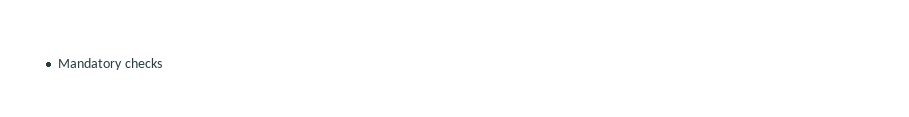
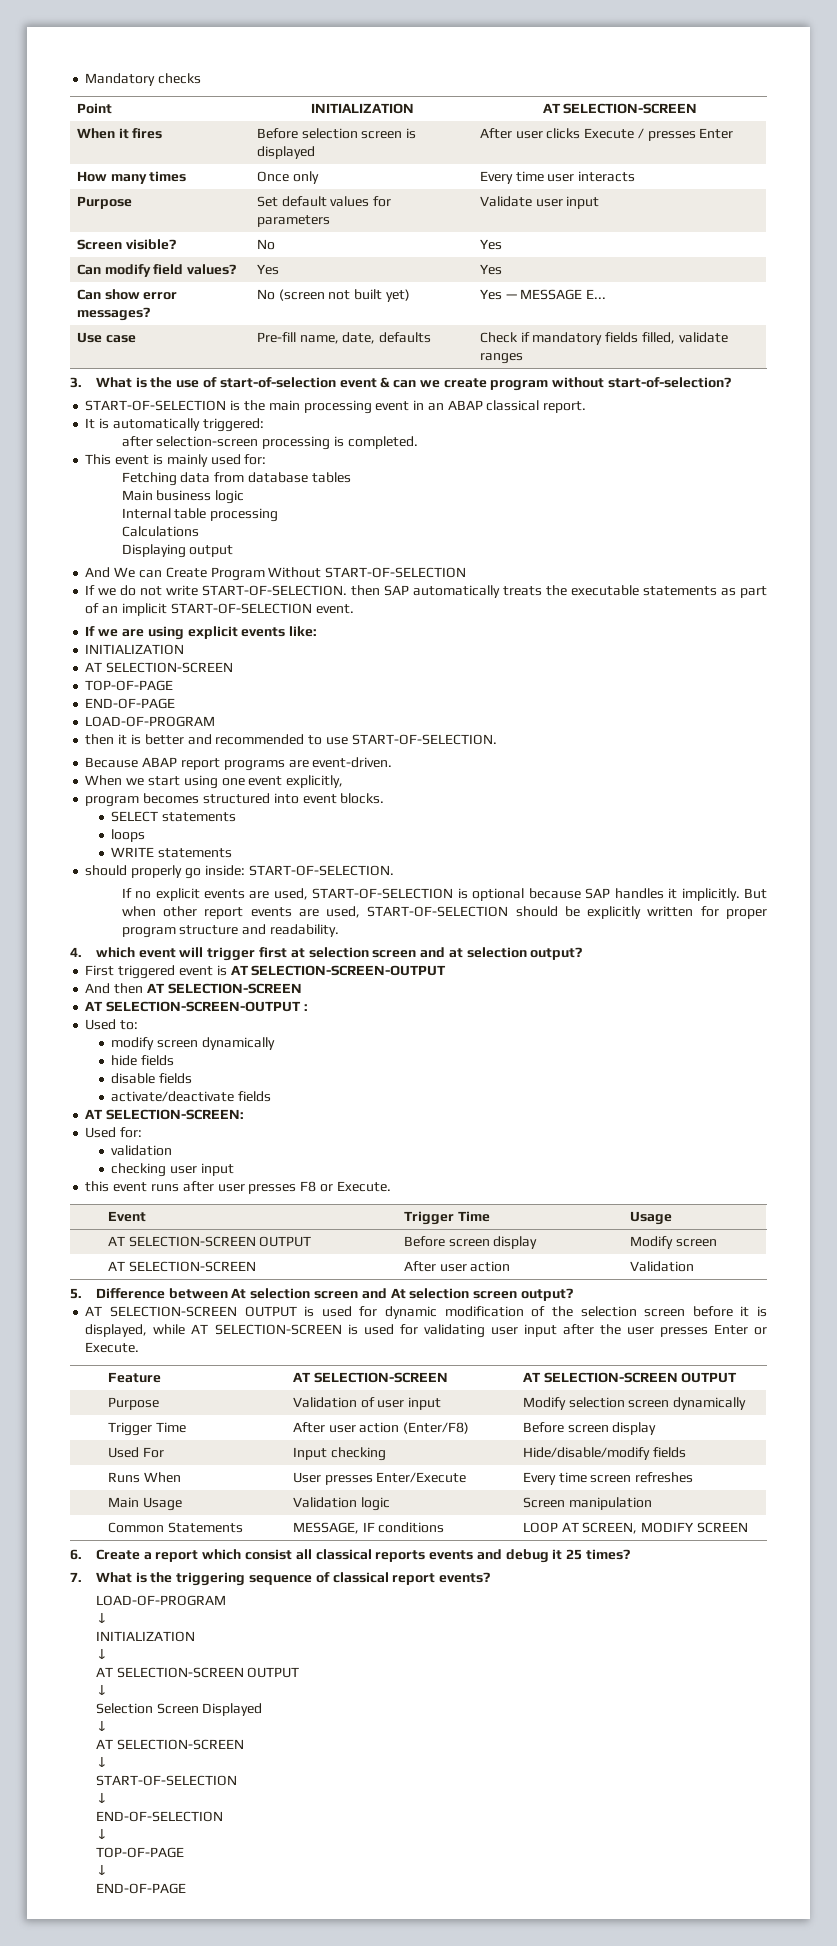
(163, 63) none -> [76,103,112,114] [310,103,414,114] [542,103,698,114] [76,128,163,139] [256,128,417,139] [256,146,315,159] [479,128,734,141] [76,171,187,184] [256,171,319,184] [479,171,636,184] [76,196,132,209] [256,196,392,207] [256,215,330,227] [479,196,600,209] [76,239,176,250] [256,239,275,250] [479,239,502,250] [76,264,237,277] [256,264,279,275] [479,264,502,275] [76,289,178,300] [76,307,150,321] [256,289,410,302] [479,289,607,300] [76,332,136,343] [256,332,432,344] [479,332,728,345] [479,353,523,364] [70,377,731,391] [85,400,587,414] [85,418,264,432] [121,436,418,450] [85,454,267,467] [121,472,351,486] [121,490,245,504] [121,508,279,522] [121,526,199,537] [121,544,234,558] [85,567,467,581] [85,585,767,598] [85,603,354,616] [85,626,318,640] [85,644,185,655] [85,662,234,673] [85,680,174,691] [85,698,176,709] [85,716,216,727] [85,734,497,745] [85,757,393,771] [85,775,344,789] [85,793,385,807] [111,811,237,822] [111,829,146,842] [111,847,233,858] [85,865,394,879] [121,888,767,901] [121,906,768,919] [121,924,340,938] [70,947,583,961] [85,965,447,979] [85,983,302,994] [85,1001,308,1012] [85,1019,139,1030] [111,1037,275,1050] [111,1055,175,1066] [111,1073,193,1084] [111,1091,272,1102] [85,1109,245,1120] [85,1127,143,1138] [111,1145,173,1156] [111,1163,234,1177] [85,1181,391,1194] [107,1211,146,1222] [403,1211,490,1225] [629,1211,672,1225] [107,1236,312,1247] [403,1236,538,1249] [629,1236,717,1249] [107,1261,256,1272] [403,1261,511,1272] [629,1261,694,1272] [70,1288,573,1301] [85,1306,767,1319] [85,1324,767,1338] [85,1342,140,1353] [107,1372,161,1383] [292,1372,448,1383] [522,1372,738,1383] [107,1397,159,1410] [292,1397,442,1410] [522,1397,747,1410] [107,1422,186,1436] [292,1422,470,1434] [522,1422,657,1435] [107,1447,164,1458] [292,1447,386,1461] [522,1447,686,1460] [107,1472,181,1483] [292,1472,467,1485] [522,1472,694,1485] [107,1497,182,1511] [292,1497,390,1511] [522,1497,652,1510] [107,1522,243,1533] [292,1522,445,1534] [522,1522,748,1534] [70,1549,630,1563] [70,1572,491,1586] [95,1595,226,1606] [95,1613,108,1623] [95,1631,195,1642] [95,1649,108,1659] [95,1667,300,1678] [95,1685,108,1695] [95,1703,263,1716] [95,1721,108,1731] [95,1739,244,1750] [95,1757,108,1767] [95,1775,237,1786] [95,1793,108,1803] [95,1811,223,1822] [95,1829,108,1839] [95,1847,184,1858] [95,1865,108,1875] [95,1883,186,1894] // Point | INITIALIZATION | AT SELECTION-SCREEN // When it fires | Before selection screen is displayed | After user clicks Execute / presses Enter // How many times | Once only | Every time user interacts // Purpose | Set default values for parameters | Validate user input // Screen visible? | No | Yes // Can modify field values? | Yes | Yes // Can show error messages? | No (screen not built yet) | Yes — MESSAGE E... // Use case | Pre-fill name, date, defaults | Check if mandatory fields filled, validate ranges // 3. What is the use of start-of-selection event & can we create program without start-of-selection? // START-OF-SELECTION is the main processing event in an ABAP classical report. // It is automatically triggered: // after selection-screen processing is completed. // This event is mainly used for: // Fetching data from database tables // Main business logic // Internal table processing // Calculations // Displaying output // And We can Create Program Without START-OF-SELECTION // If we do not write START-OF-SELECTION. then SAP automatically treats the executable statements as part of an implicit START-OF-SELECTION event. // If we are using explicit events like: // INITIALIZATION // AT SELECTION-SCREEN // TOP-OF-PAGE // END-OF-PAGE // LOAD-OF-PROGRAM // then it is better and recommended to use START-OF-SELECTION. // Because ABAP report programs are event-driven. // When we start using one event explicitly, // program becomes structured into event blocks. // SELECT statements // loops // WRITE statements // should properly go inside: START-OF-SELECTION. // If no explicit events are used, START-OF-SELECTION is optional because SAP handles it implicitly. But when other report events are used, START-OF-SELECTION should be explicitly written for proper program structure and readability. // 4. which event will trigger first at selection screen and at selection output? // First triggered event is AT SELECTION-SCREEN-OUTPUT // And then AT SELECTION-SCREEN // AT SELECTION-SCREEN-OUTPUT : // Used to: // modify screen dynamically // hide fields // disable fields // activate/deactivate fields // AT SELECTION-SCREEN: // Used for: // validation // checking user input // this event runs after user presses F8 or Execute. // Event | Trigger Time | Usage // AT SELECTION-SCREEN OUTPUT | Before screen display | Modify screen // AT SELECTION-SCREEN | After user action | Validation // 5. Difference between At selection screen and At selection screen output? // AT SELECTION-SCREEN OUTPUT is used for dynamic modification of the selection screen before it is displayed, while AT SELECTION-SCREEN is used for validating user input after the user presses Enter or Execute. // Feature | AT SELECTION-SCREEN | AT SELECTION-SCREEN OUTPUT // Purpose | Validation of user input | Modify selection screen dynamically // Trigger Time | After user action (Enter/F8) | Before screen display // Used For | Input checking | Hide/disable/modify fields // Runs When | User presses Enter/Execute | Every time screen refreshes // Main Usage | Validation logic | Screen manipulation // Common Statements | MESSAGE, IF conditions | LOOP AT SCREEN, MODIFY SCREEN // 6. Create a report which consist all classical reports events and debug it 25 times? // 7. What is the triggering sequence of classical report events? // LOAD-OF-PROGRAM // ↓ // INITIALIZATION // ↓ // AT SELECTION-SCREEN OUTPUT // ↓ // Selection Screen Displayed // ↓ // AT SELECTION-SCREEN // ↓ // START-OF-SELECTION // ↓ // END-OF-SELECTION // ↓ // TOP-OF-PAGE // ↓ // END-OF-PAGE

